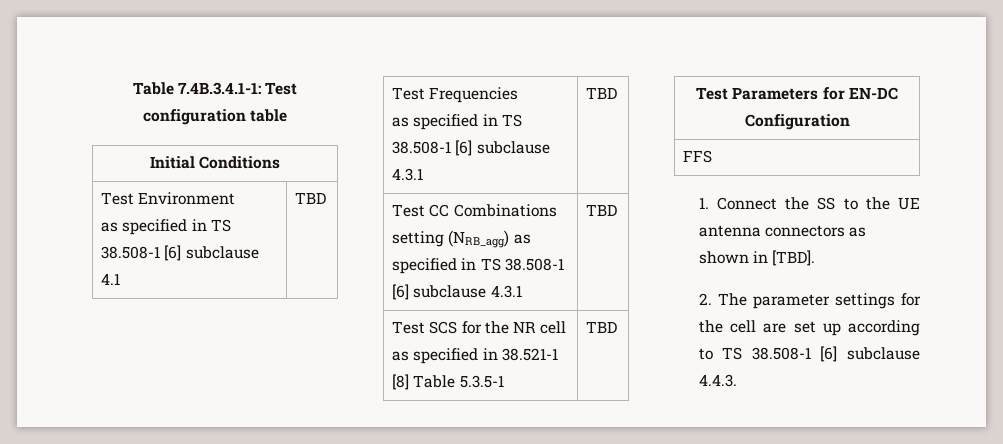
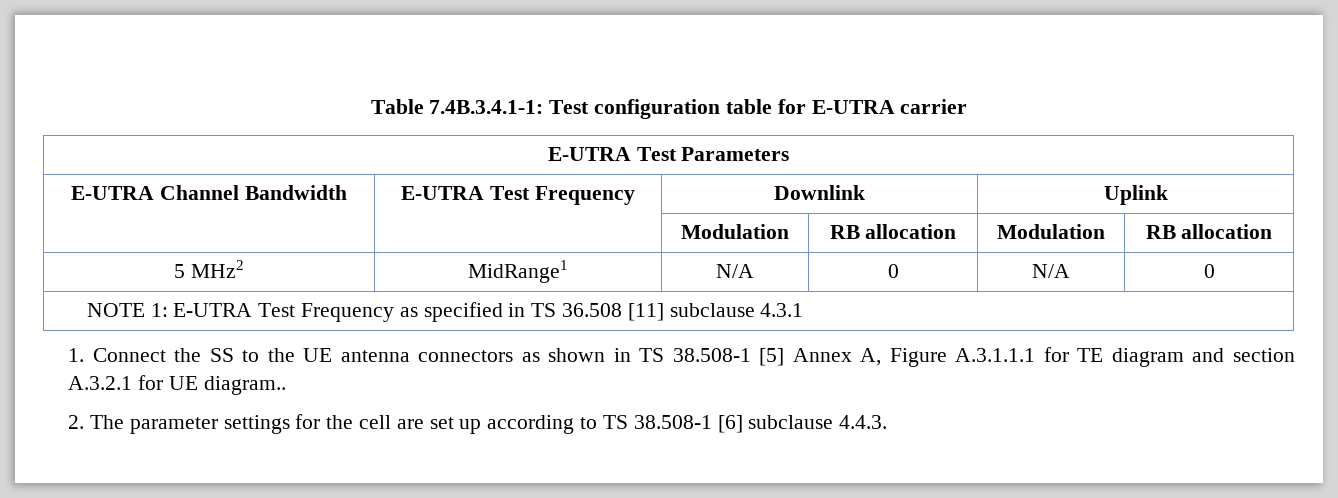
[149,156,281,169] [101,192,236,205] [101,219,231,235] [101,245,259,261] [101,273,121,285] [295,192,327,204] [392,87,519,103] [392,114,522,130] [392,140,550,156] [392,168,424,181] [586,87,618,99] [392,204,557,217] [392,230,531,248] [392,258,564,274] [392,284,522,300] [586,204,618,216] [392,321,567,334] [392,348,558,364] [392,374,504,390] [586,321,618,333] [696,87,898,100] [744,114,850,130] [683,150,713,163] // Initial Conditions // Test Environment // as specified in TS 38.508-1 [6] subclause 4.1 | TBD // Test Frequencies // as specified in TS 38.508-1 [6] subclause 4.3.1 | TBD // Test CC Combinations setting (NRB_agg) as specified in TS 38.508-1 [6] subclause 4.3.1 | TBD // Test SCS for the NR cell as specified in 38.521-1 [8] Table 5.3.5-1 | TBD // Test Parameters for EN-DC Configuration // FFS -> [777,99,968,114] [547,147,790,161] [71,185,347,200] [401,186,635,205] [774,185,865,200] [1103,185,1168,205] [681,224,789,239] [829,224,957,239] [997,224,1105,239] [1145,224,1273,239] [174,260,244,278] [468,260,568,283] [716,264,754,278] [887,264,899,278] [1032,264,1070,278] [1203,264,1215,278] [86,302,804,322] for E-UTRA carrier // E-UTRA Test Parameters // E-UTRA Channel Bandwidth | E-UTRA Test Frequency | Downlink | Uplink // | | Modulation | RB allocation | Modulation | RB allocation // 5 MHz2 | MidRange1 | N/A | 0 | N/A | 0 // NOTE 1: E-UTRA Test Frequency as specified in TS 36.508 [11] subclause 4.3.1
[772,250,816,266] [TBD]. -> [639,347,1295,367] [68,375,286,395] TS 38.508-1 [5] Annex A, Figure A.3.1.1.1 for TE diagram and section A.3.2.1 for UE diagram..

